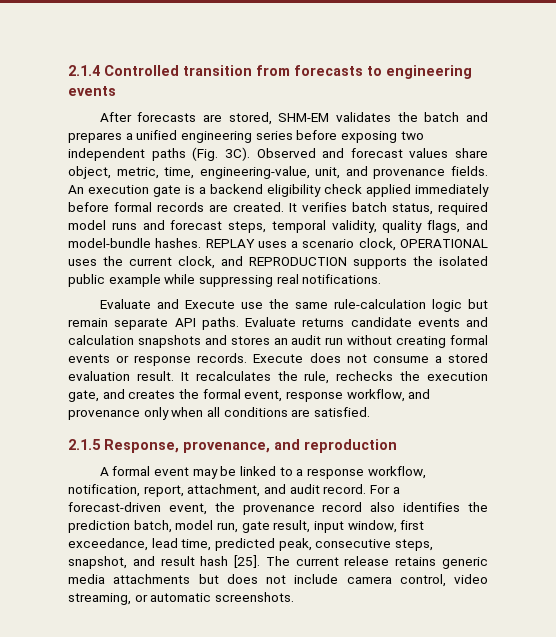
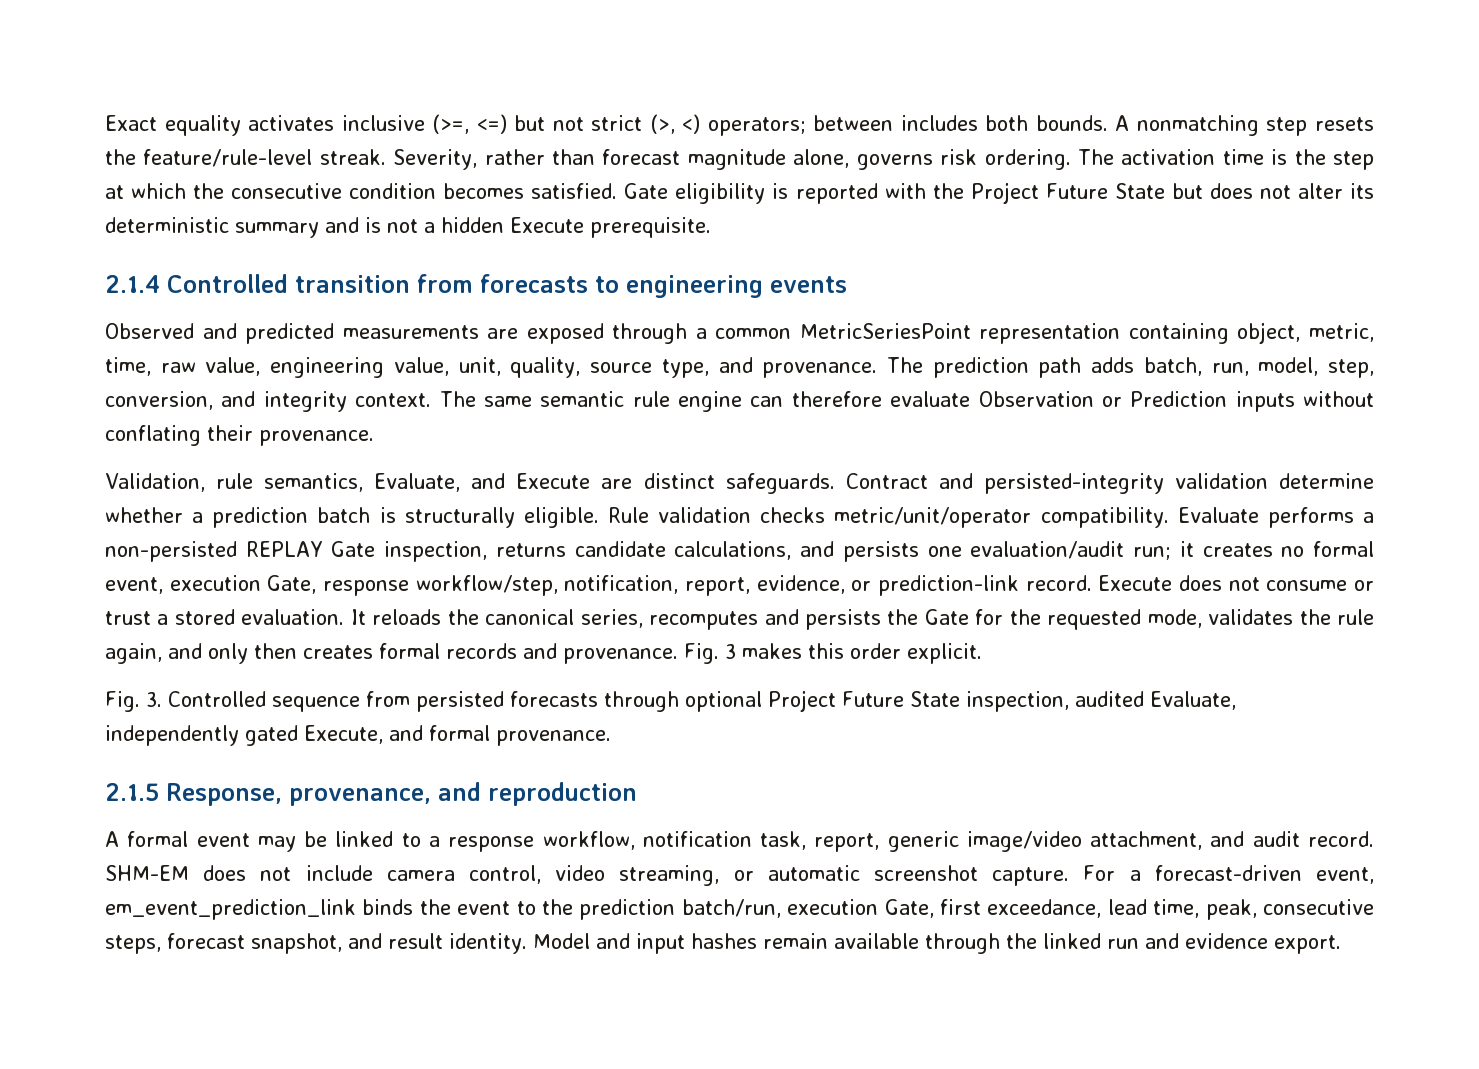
(68, 70) none -> [105,114,1374,136] [105,149,1374,170] [105,182,1374,204] [105,217,711,238] Exact equality activates inclusive (>=, <=) but not strict (>, <) operators; between includes both bounds. A nonmatching step resets the feature/rule-level streak. Severity, rather than forecast magnitude alone, governs risk ordering. The activation time is the step at which the consecutive condition becomes satisfied. Gate eligibility is reported with the Project Future State but does not alter its deterministic summary and is not a hidden Execute prerequisite. //
[99,112,488,125] [68,130,424,143] [68,147,488,161] [68,166,488,179] [68,184,489,197] [68,202,488,215] [68,220,488,233] [68,238,488,251] [68,256,488,269] [68,274,382,287] [99,299,488,312] [68,317,488,330] [68,335,489,348] [68,353,488,366] [68,371,488,384] [68,389,431,402] [68,407,370,420] After forecasts are stored, SHM-EM validates the batch and prepares a unified engineering series before exposing two independent paths (Fig. 3C). Observed and forecast values share object, metric, time, engineering-value, unit, and provenance fields. An execution gate is a backend eligibility check applied immediately before formal records are created. It verifies batch status, required model runs and forecast steps, temporal validity, quality flags, and model-bundle hashes. REPLAY uses a scenario clock, OPERATIONAL uses the current clock, and REPRODUCTION supports the isolated public example while suppressing real notifications. // Evaluate and Execute use the same rule-calculation logic but remain separate API paths. Evaluate returns candidate events and calculation snapshots and stores an audit run without creating formal events or response records. Execute does not consume a stored evaluation result. It recalculates the rule, rechecks the execution gate, and creates the formal event, response workflow, and provenance only when all conditions are satisfied. -> [105,322,1374,344] [105,357,1374,378] [105,391,1374,412] [105,425,374,446] [105,473,1374,494] [105,507,1374,528] [105,541,1374,562] [105,575,1374,596] [105,609,1375,630] [105,643,982,664] [105,690,1236,712] [105,725,611,746] Observed and predicted measurements are exposed through a common MetricSeriesPoint representation containing object, metric, time, raw value, engineering value, unit, quality, source type, and provenance. The prediction path adds batch, run, model, step, conversion, and integrity context. The same semantic rule engine can therefore evaluate Observation or Prediction inputs without conflating their provenance. // Validation, rule semantics, Evaluate, and Execute are distinct safeguards. Contract and persisted-integrity validation determine whether a prediction batch is structurally eligible. Rule validation checks metric/unit/operator compatibility. Evaluate performs a non-persisted REPLAY Gate inspection, returns candidate calculations, and persists one evaluation/audit run; it creates no formal event, execution Gate, response workflow/step, notification, report, evidence, or prediction-link record. Execute does not consume or trust a stored evaluation. It reloads the canonical series, recomputes and persists the Gate for the requested mode, validates the rule again, and only then creates formal records and provenance. Fig. 3 makes this order explicit. // Fig. 3. Controlled sequence from persisted forecasts through optional Project Future State inspection, audited Evaluate, independently gated Execute, and formal provenance.
[68,484,400,497] [68,502,488,515] [68,520,425,533] [68,538,433,551] [68,555,488,569] [68,574,219,584] notification, report, attachment, and audit record. For a forecast-driven event, the provenance record also identifies the prediction batch, model run, gate result, input window, first exceedance, lead time, predicted peak, consecutive steps, snapshot, and result hash [25]. The current release retains generic media attachments but -> [642,831,1375,852] [105,865,189,881] notification task, report, generic image/video attachment, and audit record. SHM-EM
[214,592,294,602] screenshots. -> [874,865,1374,886] [105,899,1374,920] [105,933,1341,954] screenshot capture. For a forecast-driven event, em_event_prediction_link binds the event to the prediction batch/run, execution Gate, first exceedance, lead time, peak, consecutive steps, forecast snapshot, and result identity. Model and input hashes remain available through the linked run and evidence export.

